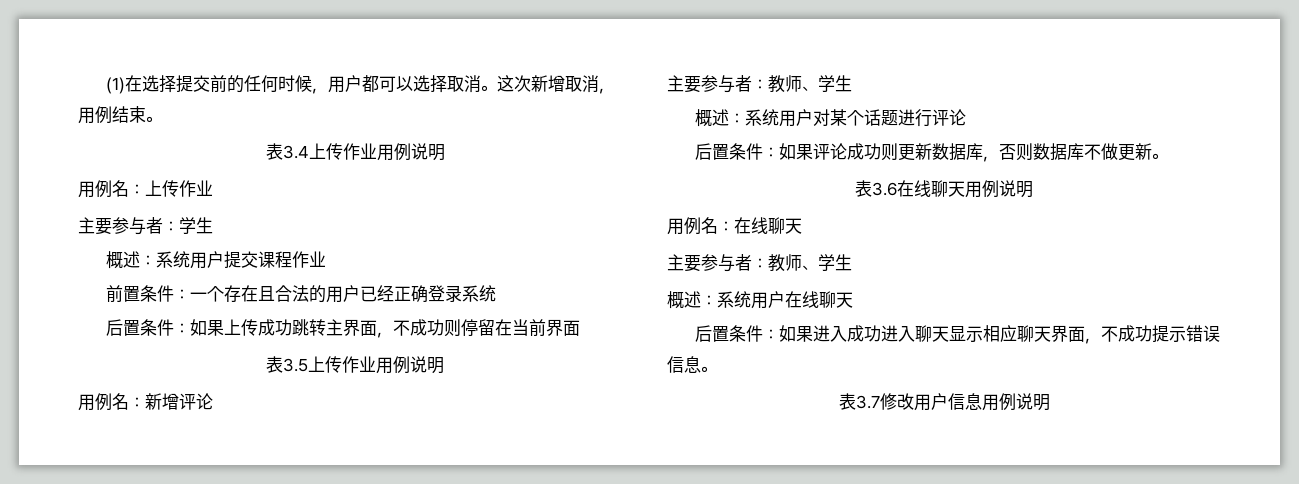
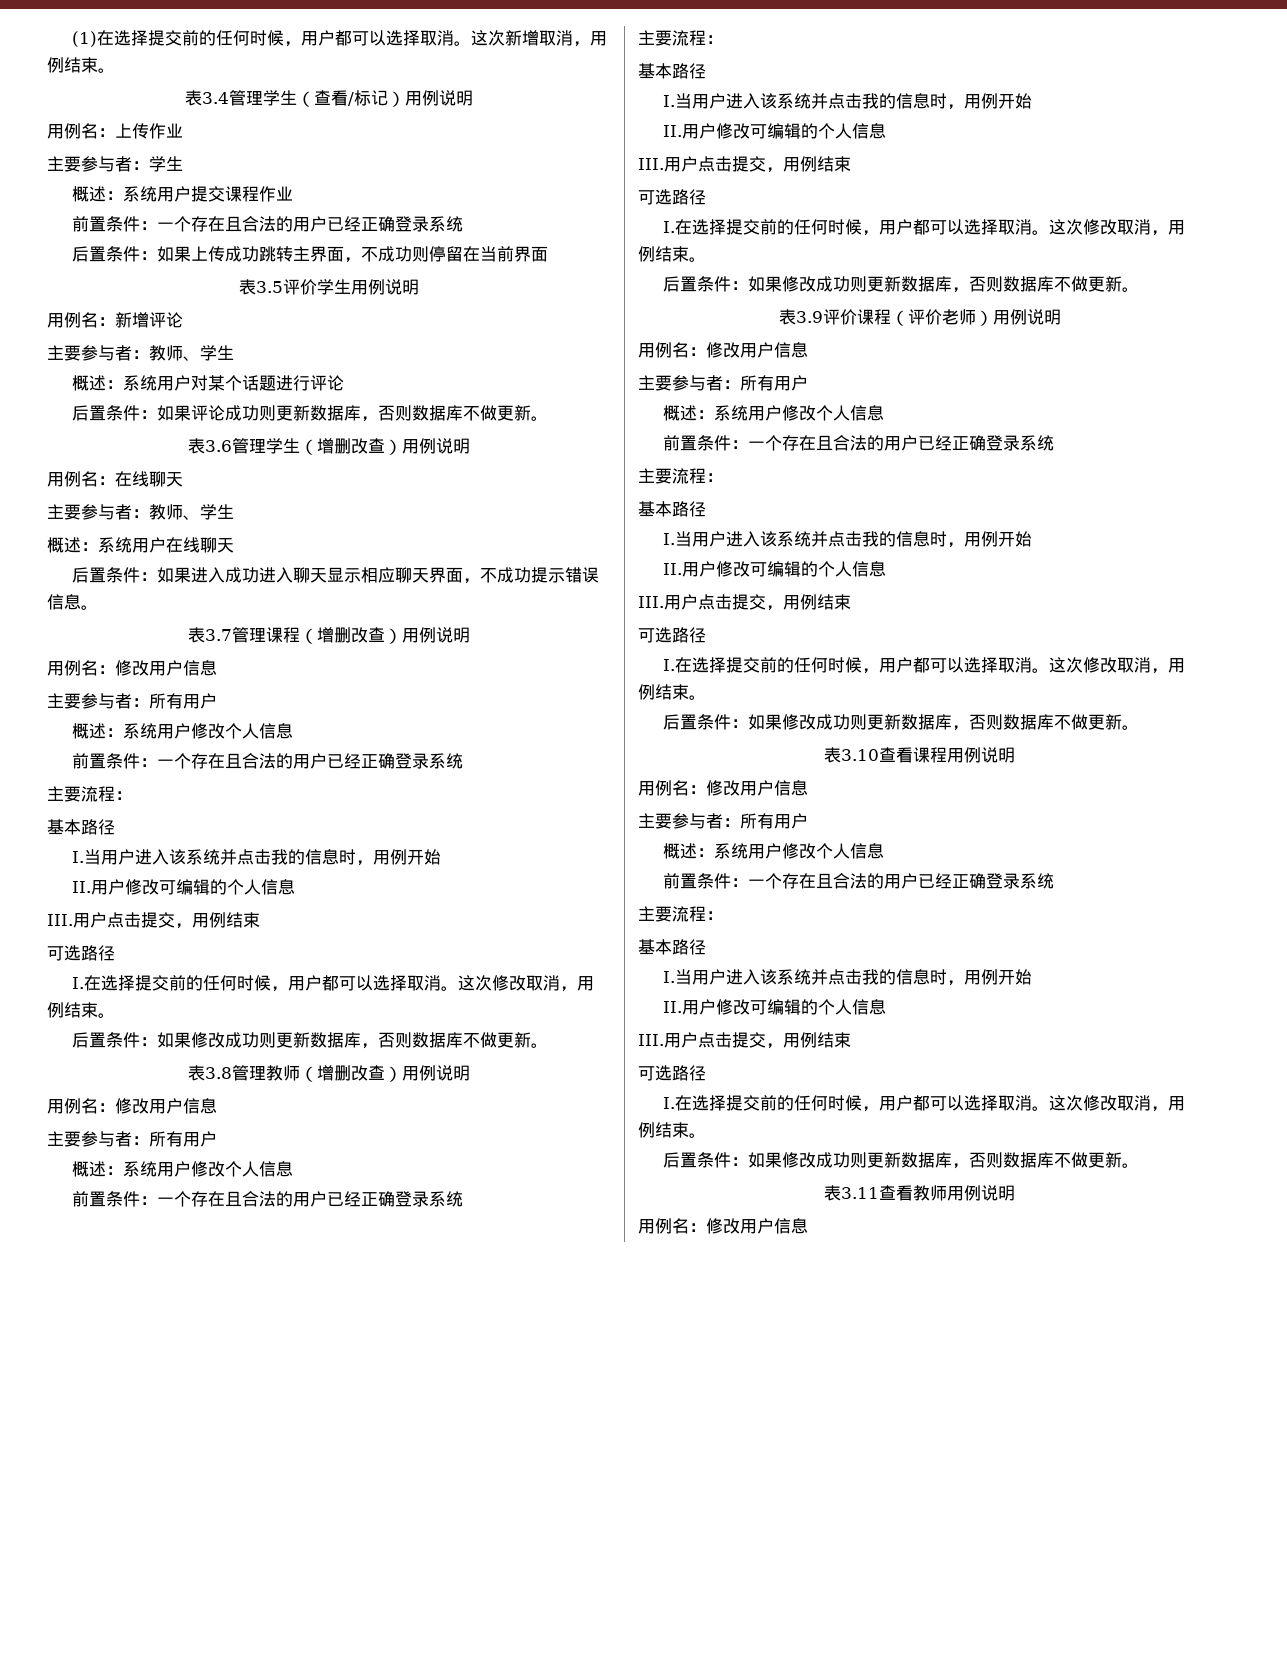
[308,143,377,160] 上传作业 -> [228,90,405,107] 管理学生（查看/标记）
[308,356,376,373] 上传作业 -> [282,279,351,295] 评价学生
[897,180,965,197] 在线聊天 -> [231,438,402,455] 管理学生（增删改查）
[879,393,1050,411] 修改用户信息用例说明 -> [231,627,470,644] [47,660,217,676] [47,693,217,709] [72,723,294,739] [72,753,464,769] [47,786,132,802] [47,819,115,835] [72,849,442,866] [72,879,296,895] [47,912,260,929] [47,945,115,961] [72,975,595,992] [47,1002,115,1018] [72,1032,549,1049] [187,1065,470,1082] [47,1098,217,1114] [47,1131,217,1147] [72,1161,294,1177] [72,1191,464,1207] [638,30,723,46] [638,63,706,79] [663,93,1033,110] [663,123,887,139] [638,156,851,173] [638,189,706,205] [663,219,1186,236] [638,246,706,262] [663,276,1140,293] [778,309,1061,326] [638,342,808,358] [638,375,808,391] [663,405,885,421] [663,435,1055,451] [638,468,723,484] [638,501,706,517] [663,531,1033,548] [663,561,887,577] [638,594,851,611] [638,627,706,643] [663,657,1186,674] [638,684,706,700] [663,714,1140,731] [824,747,1015,763] [638,780,808,796] [638,813,808,829] [663,843,885,859] [663,873,1055,889] [638,906,723,922] [638,939,706,955] [663,969,1033,986] [663,999,887,1015] [638,1032,851,1049] [638,1065,706,1081] [663,1095,1186,1112] [638,1122,706,1138] [663,1152,1140,1169] [824,1185,1015,1201] [638,1218,808,1234] 管理课程（增删改查）用例说明 // 用例名：修改用户信息 // 主要参与者：所有用户 // 概述：系统用户修改个人信息 // 前置条件：一个存在且合法的用户已经正确登录系统 // 主要流程： // 基本路径 // I.当用户进入该系统并点击我的信息时，用例开始 // II.用户修改可编辑的个人信息 // III.用户点击提交，用例结束 // 可选路径 // I.在选择提交前的任何时候，用户都可以选择取消。这次修改取消，用例结束。 // 后置条件：如果修改成功则更新数据库，否则数据库不做更新。 // 表3.8管理教师（增删改查）用例说明 // 用例名：修改用户信息 // 主要参与者：所有用户 // 概述：系统用户修改个人信息 // 前置条件：一个存在且合法的用户已经正确登录系统 // 主要流程： // 基本路径 // I.当用户进入该系统并点击我的信息时，用例开始 // II.用户修改可编辑的个人信息 // III.用户点击提交，用例结束 // 可选路径 // I.在选择提交前的任何时候，用户都可以选择取消。这次修改取消，用例结束。 // 后置条件：如果修改成功则更新数据库，否则数据库不做更新。 // 表3.9评价课程（评价老师）用例说明 // 用例名：修改用户信息 // 主要参与者：所有用户 // 概述：系统用户修改个人信息 // 前置条件：一个存在且合法的用户已经正确登录系统 // 主要流程： // 基本路径 // I.当用户进入该系统并点击我的信息时，用例开始 // II.用户修改可编辑的个人信息 // III.用户点击提交，用例结束 // 可选路径 // I.在选择提交前的任何时候，用户都可以选择取消。这次修改取消，用例结束。 // 后置条件：如果修改成功则更新数据库，否则数据库不做更新。 // 表3.10查看课程用例说明 // 用例名：修改用户信息 // 主要参与者：所有用户 // 概述：系统用户修改个人信息 // 前置条件：一个存在且合法的用户已经正确登录系统 // 主要流程： // 基本路径 // I.当用户进入该系统并点击我的信息时，用例开始 // II.用户修改可编辑的个人信息 // III.用户点击提交，用例结束 // 可选路径 // I.在选择提交前的任何时候，用户都可以选择取消。这次修改取消，用例结束。 // 后置条件：如果修改成功则更新数据库，否则数据库不做更新。 // 表3.11查看教师用例说明 // 用例名：修改用户信息

